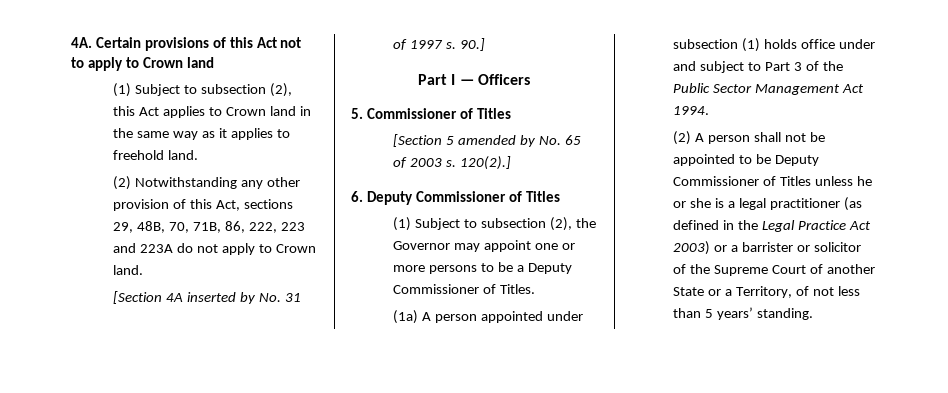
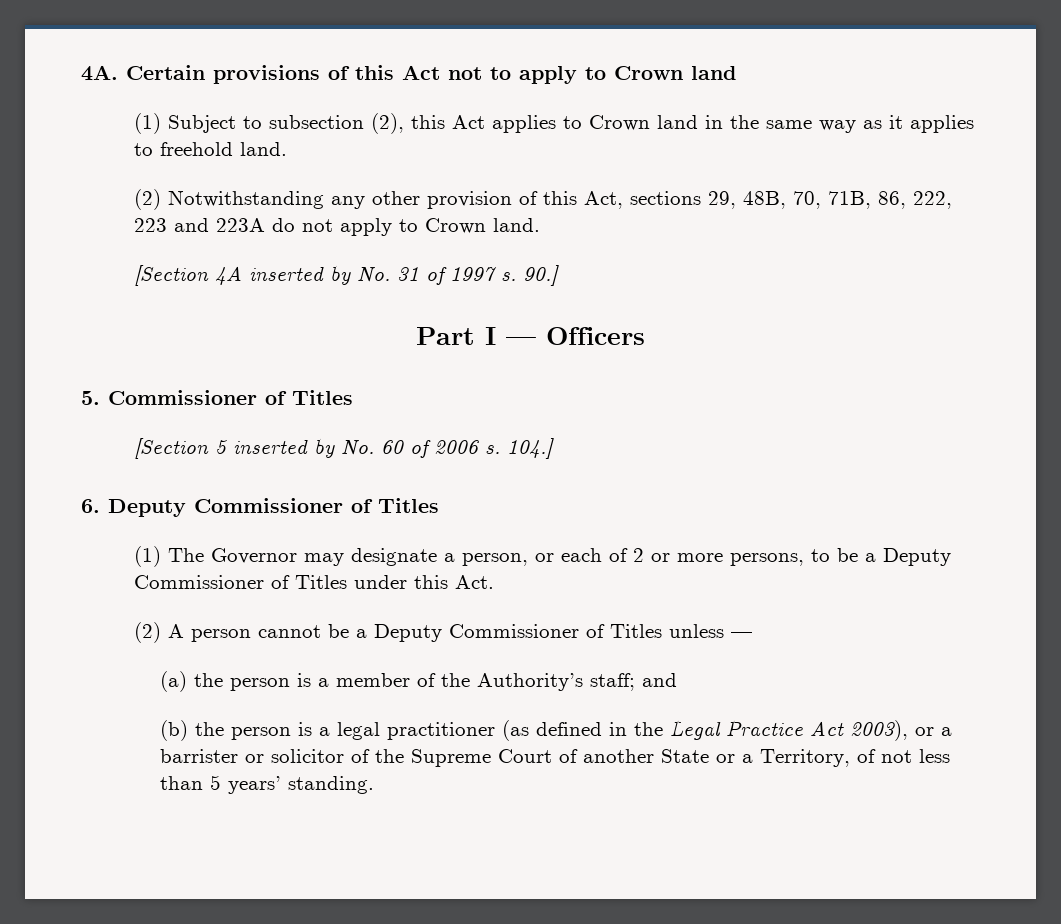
[458,135,582,147] [393,156,512,170] amended by No. 65 of 2003 s. 120(2).] -> [232,438,554,459] inserted by No. 60 of 2006 s. 104.]
[415,217,597,231] [393,240,559,252] Subject to subsection (2), the Governor may appoint one -> [167,548,644,566] The Governor may designate a person, or each of 2
[429,265,478,274] persons -> [729,553,804,566] persons,
[500,284,536,294] [393,310,584,324] [673,38,876,52] [673,61,843,73] [673,83,865,95] [673,106,710,115] [673,131,826,145] [673,154,772,166] Titles. // (1a) A person appointed under subsection (1) holds office under and subject to Part 3 of the Public Sector Management Act 1994. // (2) A person shall not be appointed to be -> [294,575,494,589] [133,622,367,643] Titles under this Act. // (2) A person cannot be a
[857,176,873,186] [673,198,712,208] he or she -> [730,632,752,638] [159,671,677,692] [159,720,291,741] — // (a) the person is a member of the Authority’s staff; and // (b) the person
[673,241,711,255] 2003) -> [849,720,908,741] 2003),

